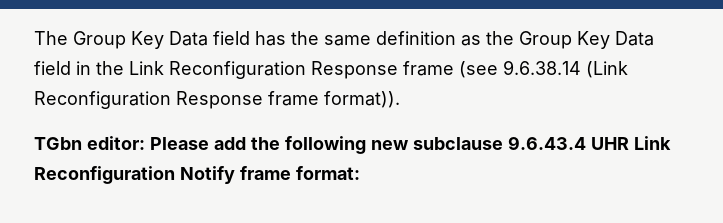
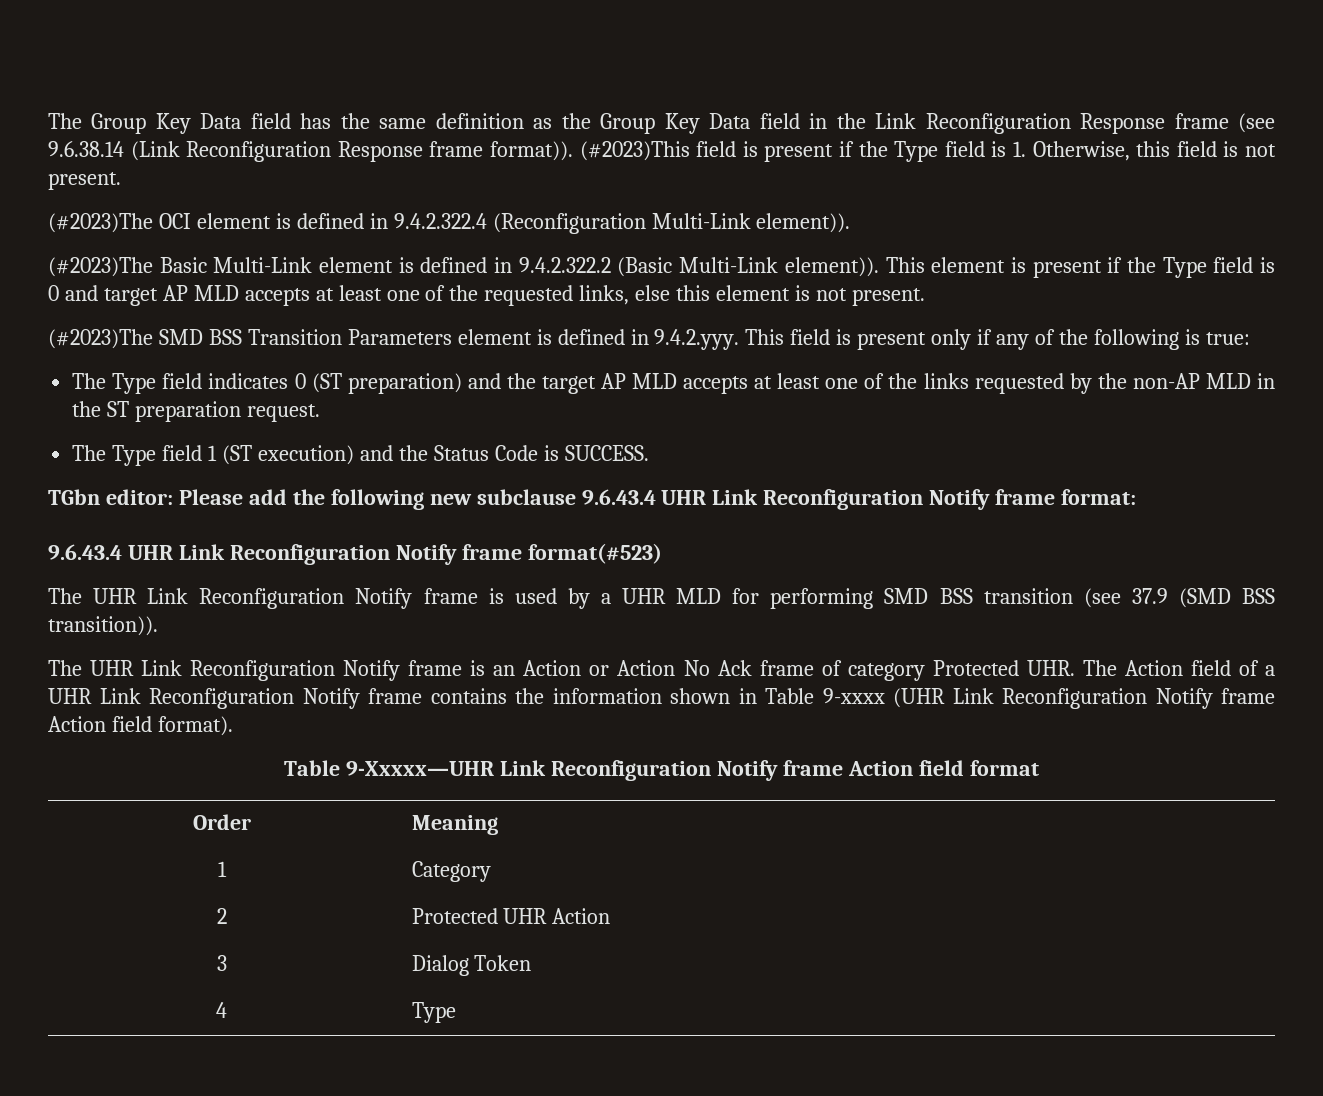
(400, 99) none -> [579,141,1276,162] [48,172,121,190] [48,213,851,234] [48,257,1276,278] [48,285,925,306] [48,329,1250,350] [72,373,1276,394] [72,401,321,422] [72,445,649,466] (#2023)This field is present if the Type field is 1. Otherwise, this field is not present. // (#2023)The OCI element is defined in 9.4.2.322.4 (Reconfiguration Multi-Link element)). // (#2023)The Basic Multi-Link element is defined in 9.4.2.322.2 (Basic Multi-Link element)). This element is present if the Type field is 0 and target AP MLD accepts at least one of the requested links, else this element is not present. // (#2023)The SMD BSS Transition Parameters element is defined in 9.4.2.yyy. This field is present only if any of the following is true: // The Type field indicates 0 (ST preparation) and the target AP MLD accepts at least one of the links requested by the non-AP MLD in the ST preparation request. // The Type field 1 (ST execution) and the Status Code is SUCCESS.
(360, 173) none -> [48,543,662,565] [48,588,1275,609] [48,616,158,636] [48,660,1275,681] [48,688,1275,709] [48,716,233,736] [284,760,1039,781] [192,814,251,830] [411,815,498,835] [217,861,227,877] [411,861,491,882] [216,908,227,924] [411,908,611,924] [216,955,227,971] [411,955,532,976] [216,1002,227,1018] [411,1002,456,1023] // 9.6.43.4 UHR Link Reconfiguration Notify frame format(#523) // The UHR Link Reconfiguration Notify frame is used by a UHR MLD for performing SMD BSS transition (see 37.9 (SMD BSS transition)). // The UHR Link Reconfiguration Notify frame is an Action or Action No Ack frame of category Protected UHR. The Action field of a UHR Link Reconfiguration Notify frame contains the information shown in Table 9-xxxx (UHR Link Reconfiguration Notify frame Action field format). // Table 9-Xxxxx—UHR Link Reconfiguration Notify frame Action field format // Order | Meaning // 1 | Category // 2 | Protected UHR Action // 3 | Dialog Token // 4 | Type

